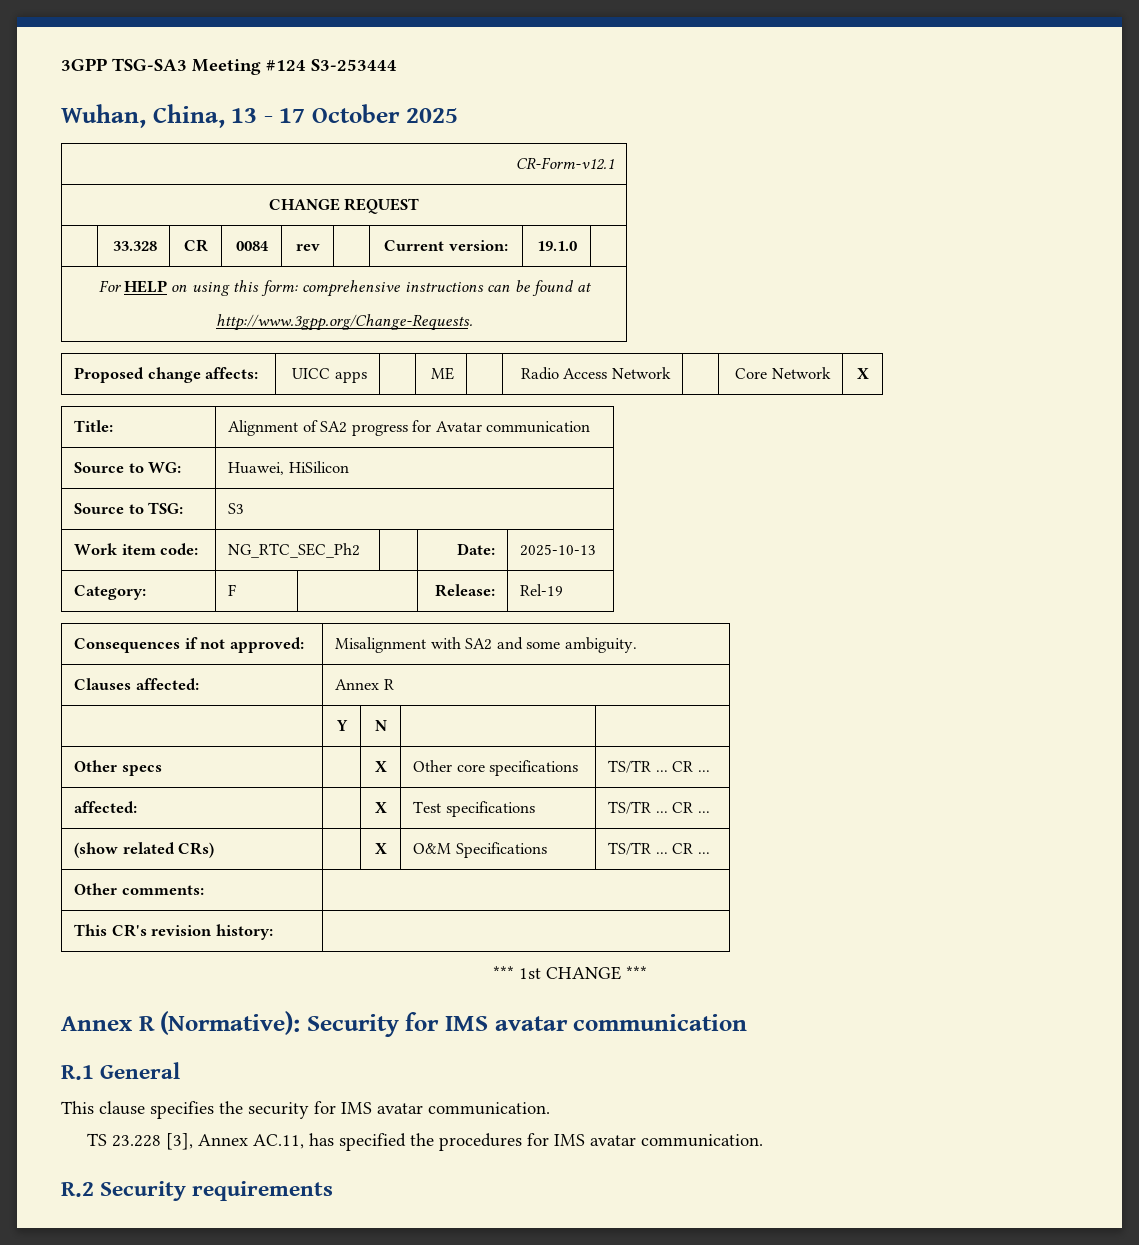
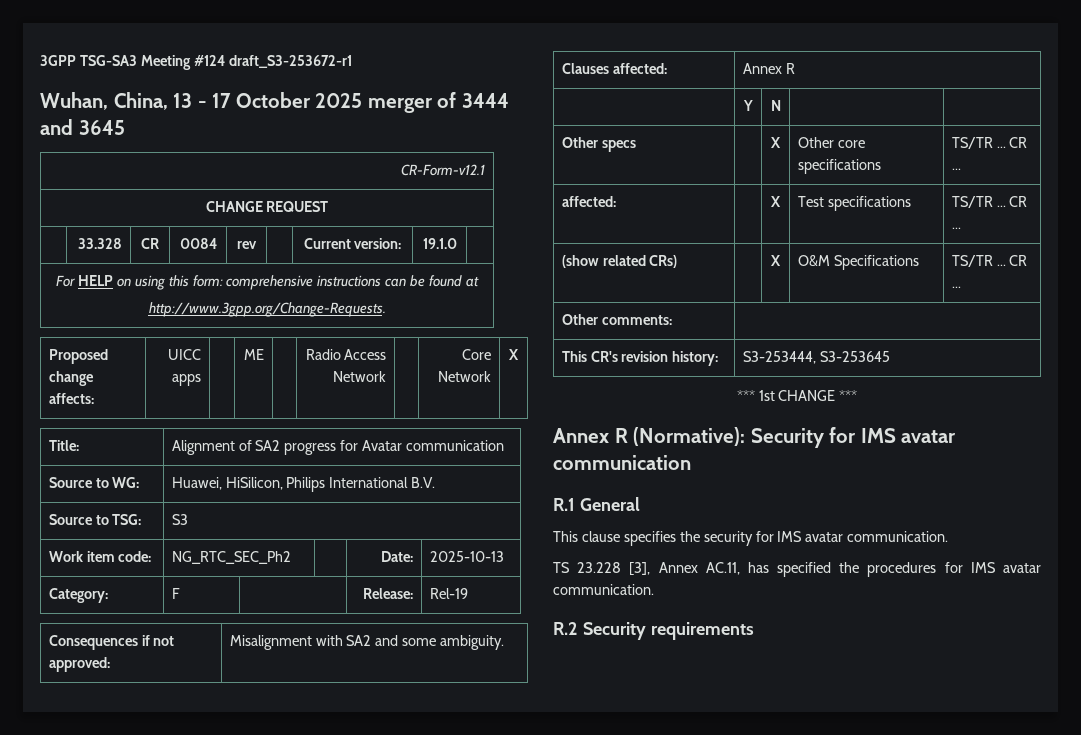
[311,59,397,71] S3-253444 -> [228,55,352,68] draft_S3-253672-r1
(458, 115) none -> [367,92,509,113] [40,119,125,135] merger of 3444 and 3645
[288,461,349,473] HiSilicon -> [225,477,436,492] HiSilicon, Philips International B.V.
(273, 932) none -> [742,351,890,364] S3-253444, S3-253645

